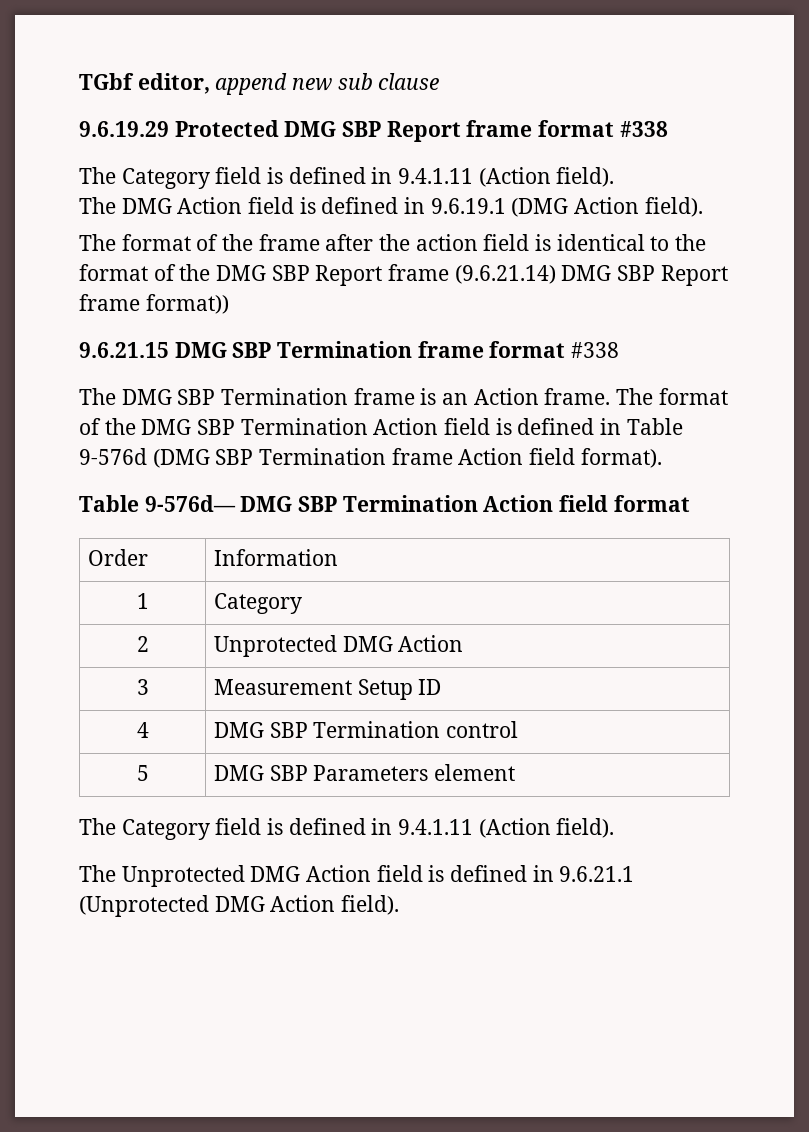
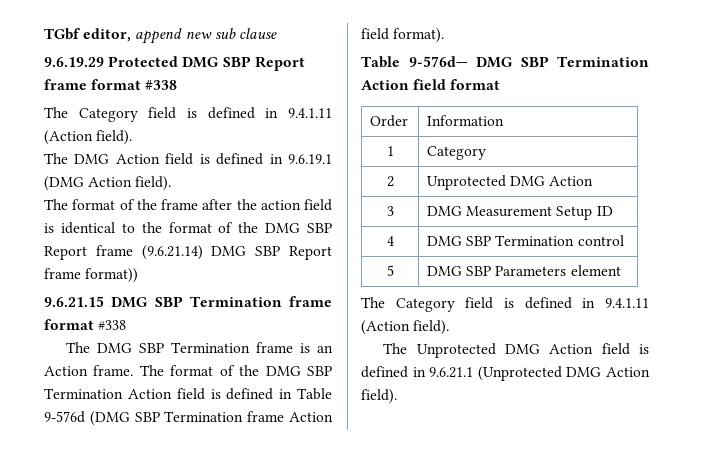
(149, 687) none -> [427,206,463,216] DMG

